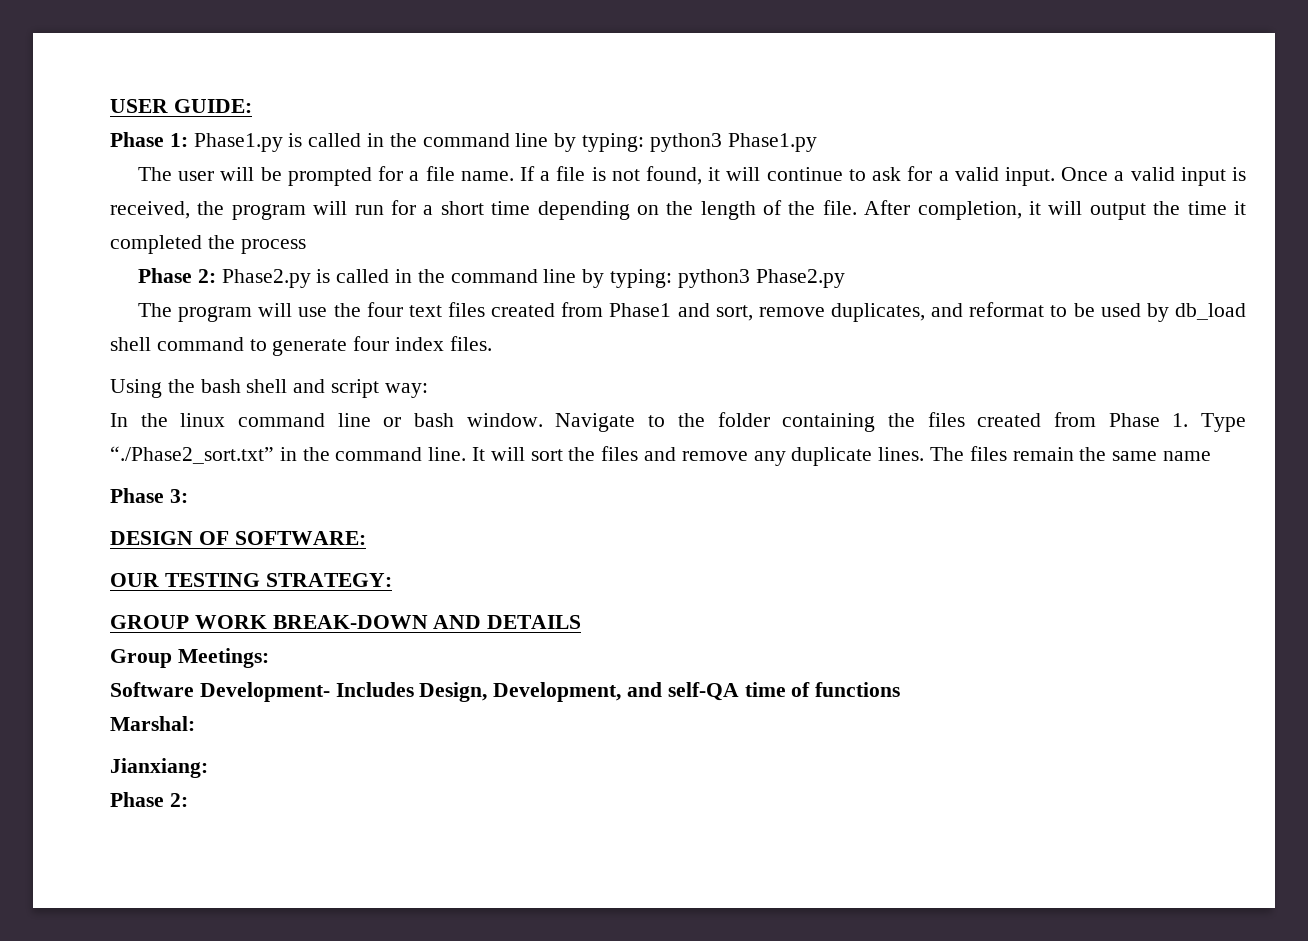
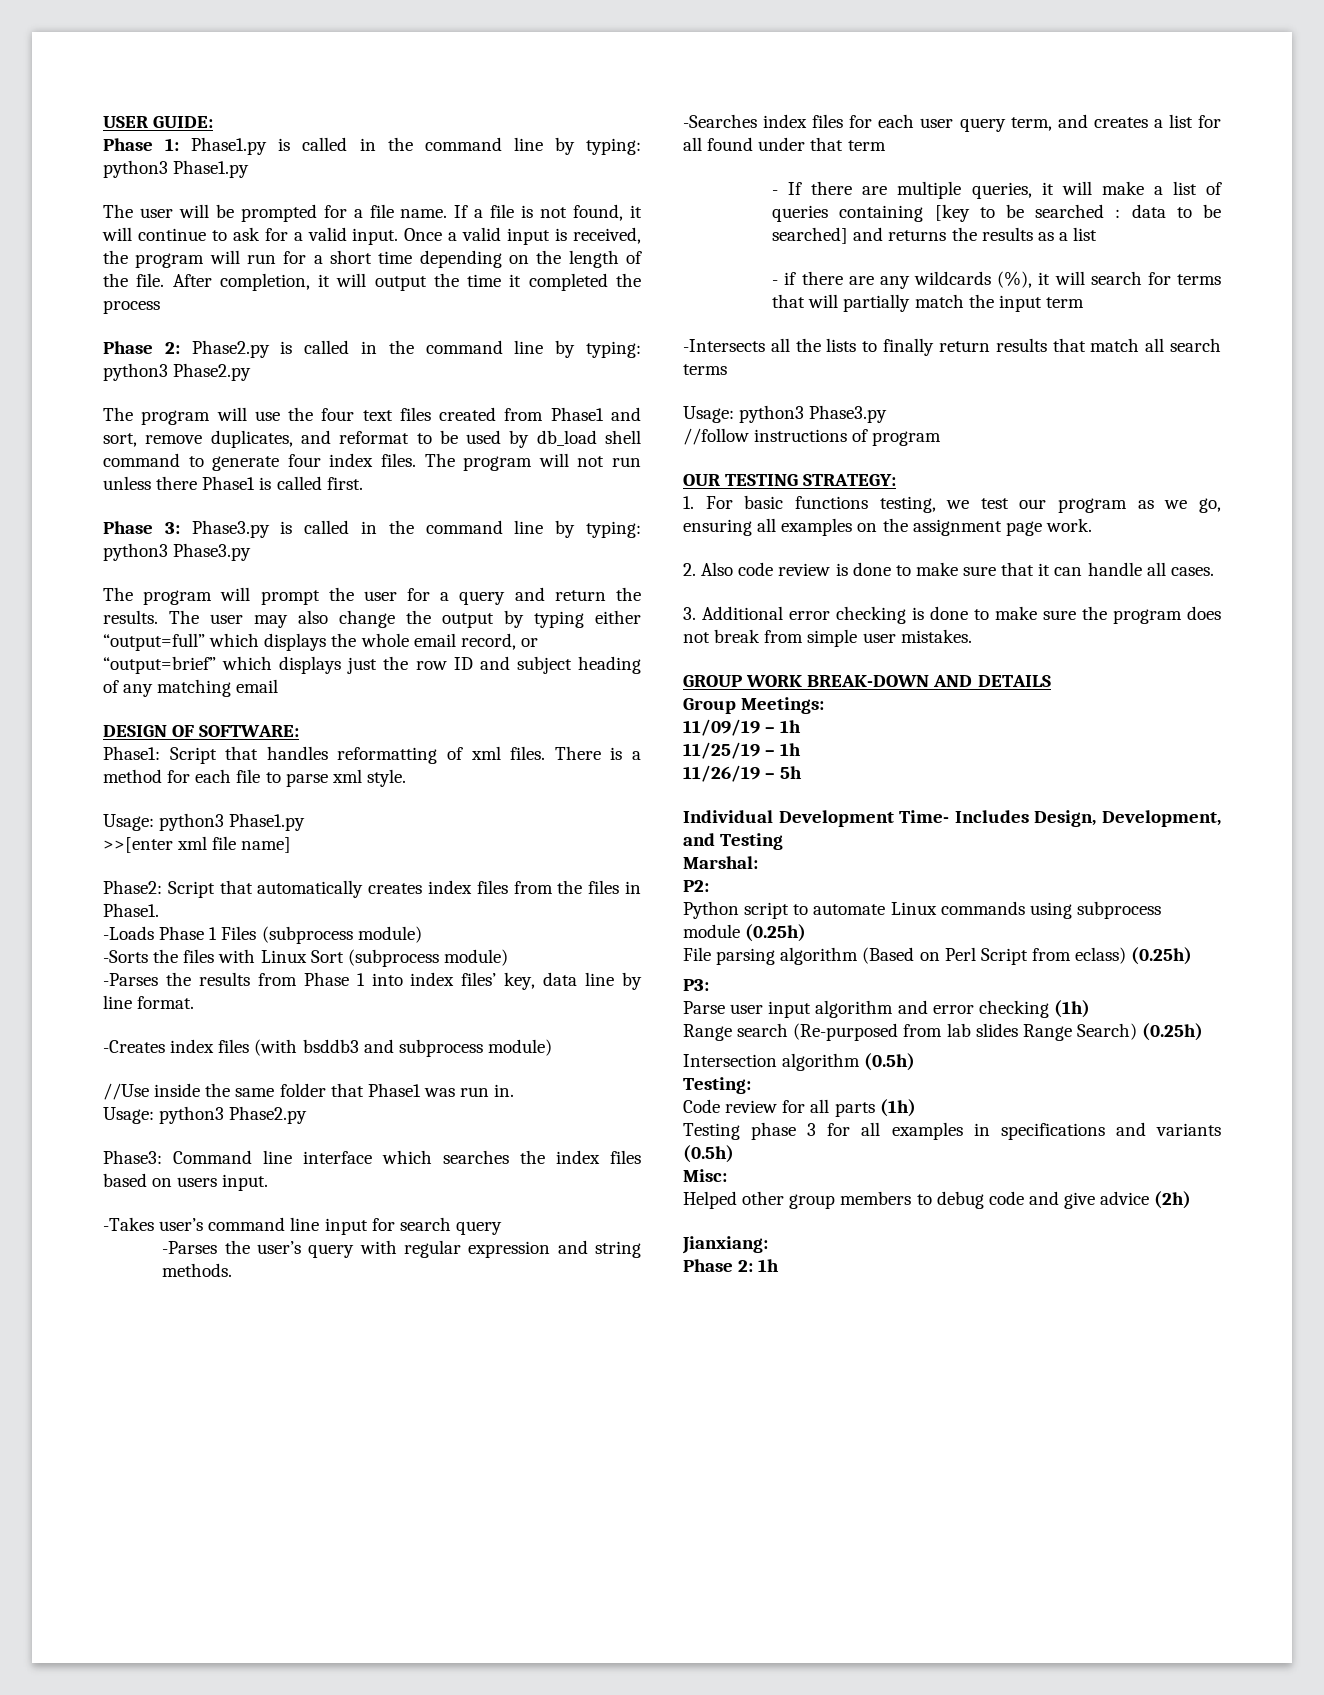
[110,379,428,398] [110,412,1247,432] [110,446,1212,466] [110,488,188,503] [110,531,366,545] [110,573,392,587] // Using the bash shell and script way: // In the linux command line or bash window. Navigate to the folder containing the files created from Phase 1. Type “./Phase2_sort.txt” in the command line. It will sort the files and remove any duplicate lines. The files remain the same name // Phase 3: // DESIGN OF SOFTWARE: // OUR TESTING STRATEGY: -> [424,453,642,471] [103,476,363,490] [103,520,641,538] [103,543,252,561] [103,587,641,605] [103,610,641,628] [103,633,538,651] [103,656,642,674] [103,679,279,697] [103,725,300,737] [103,746,642,764] [103,769,406,787] [103,813,306,831] [103,836,292,853] [103,880,641,898] [103,903,159,917] [103,926,422,944] [103,949,508,967] [103,972,643,990] [103,995,195,1009] [103,1039,552,1057] [103,1083,515,1100] [103,1106,308,1124] [103,1150,641,1164] [103,1173,269,1191] [103,1217,502,1235] [162,1240,641,1258] [162,1263,233,1277] [683,114,1221,132] [683,137,886,151] [772,181,1222,199] [772,204,1221,222] [772,227,1098,244] [772,271,1221,289] [772,294,1084,312] [683,338,1221,356] [683,364,727,375] [683,405,888,423] [683,428,942,446] [683,474,897,486] [683,495,1221,513] [683,518,1092,536] [683,562,1214,576] [683,606,1221,624] [683,629,972,647] The program will not run unless there Phase1 is called first. // Phase 3: Phase3.py is called in the command line by typing: python3 Phase3.py // The program will prompt the user for a query and return the results. The user may also change the output by typing either “output=full” which displays the whole email record, or “output=brief” which displays just the row ID and subject heading of any matching email // DESIGN OF SOFTWARE: // Phase1: Script that handles reformatting of xml files. There is a method for each file to parse xml style. // Usage: python3 Phase1.py // >>[enter xml file name] // Phase2: Script that automatically creates index files from the files in Phase1. // -Loads Phase 1 Files (subprocess module) // -Sorts the files with Linux Sort (subprocess module) // -Parses the results from Phase 1 into index files’ key, data line by line format. // -Creates index files (with bsddb3 and subprocess module) // //Use inside the same folder that Phase1 was run in. // Usage: python3 Phase2.py // Phase3: Command line interface which searches the index files based on users input. // -Takes user’s command line input for search query // -Parses the user’s query with regular expression and string methods. // -Searches index files for each user query term, and creates a list for all found under that term // - If there are multiple queries, it will make a list of queries containing [key to be searched : data to be searched] and returns the results as a list // - if there are any wildcards (%), it will search for terms that will partially match the input term // -Intersects all the lists to finally return results that match all search terms // Usage: python3 Phase3.py // //follow instructions of program // OUR TESTING STRATEGY: // 1. For basic functions testing, we test our program as we go, ensuring all examples on the assignment page work. // 2. Also code review is done to make sure that it can handle all cases. // 3. Additional error checking is done to make sure the program does not break from simple user mistakes.
[110,682,901,702] [110,716,195,731] Software Development- Includes Design, Development, and self-QA time of functions // Marshal: -> [683,719,802,736] [683,742,802,759] [683,765,803,782] [683,810,1221,827] [683,833,784,850] [683,856,758,869] [683,880,709,892] [683,901,1161,919] [683,924,807,942] [683,947,1193,965] [683,979,709,991] [683,1000,1090,1018] [683,1023,1204,1041] [683,1053,916,1071] [683,1077,751,1094] [683,1099,916,1117] [683,1122,1221,1140] [683,1145,734,1163] [683,1169,727,1182] [683,1191,1192,1209] 11/09/19 – 1h // 11/25/19 – 1h // 11/26/19 – 5h // Individual Development Time- Includes Design, Development, and Testing // Marshal: // P2: // Python script to automate Linux commands using subprocess module (0.25h) // File parsing algorithm (Based on Perl Script from eclass) (0.25h) // P3: // Parse user input algorithm and error checking (1h) // Range search (Re-purposed from lab slides Range Search) (0.25h) // Intersection algorithm (0.5h) // Testing: // Code review for all parts (1h) // Testing phase 3 for all examples in specifications and variants (0.5h) // Misc: // Helped other group members to debug code and give advice (2h)
(188, 800) none -> [758,1259,780,1272] 1h

